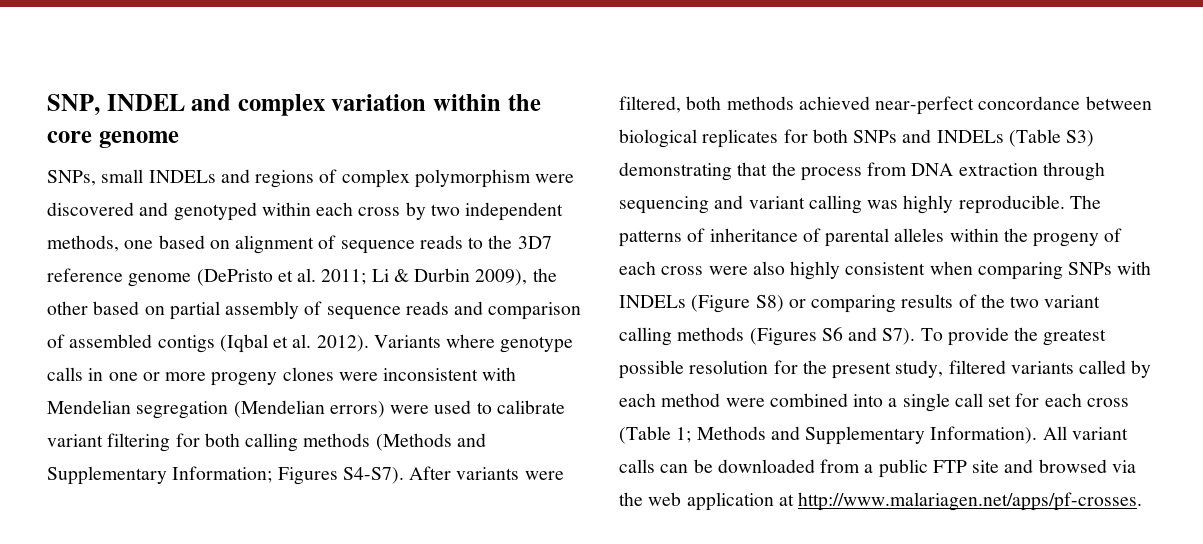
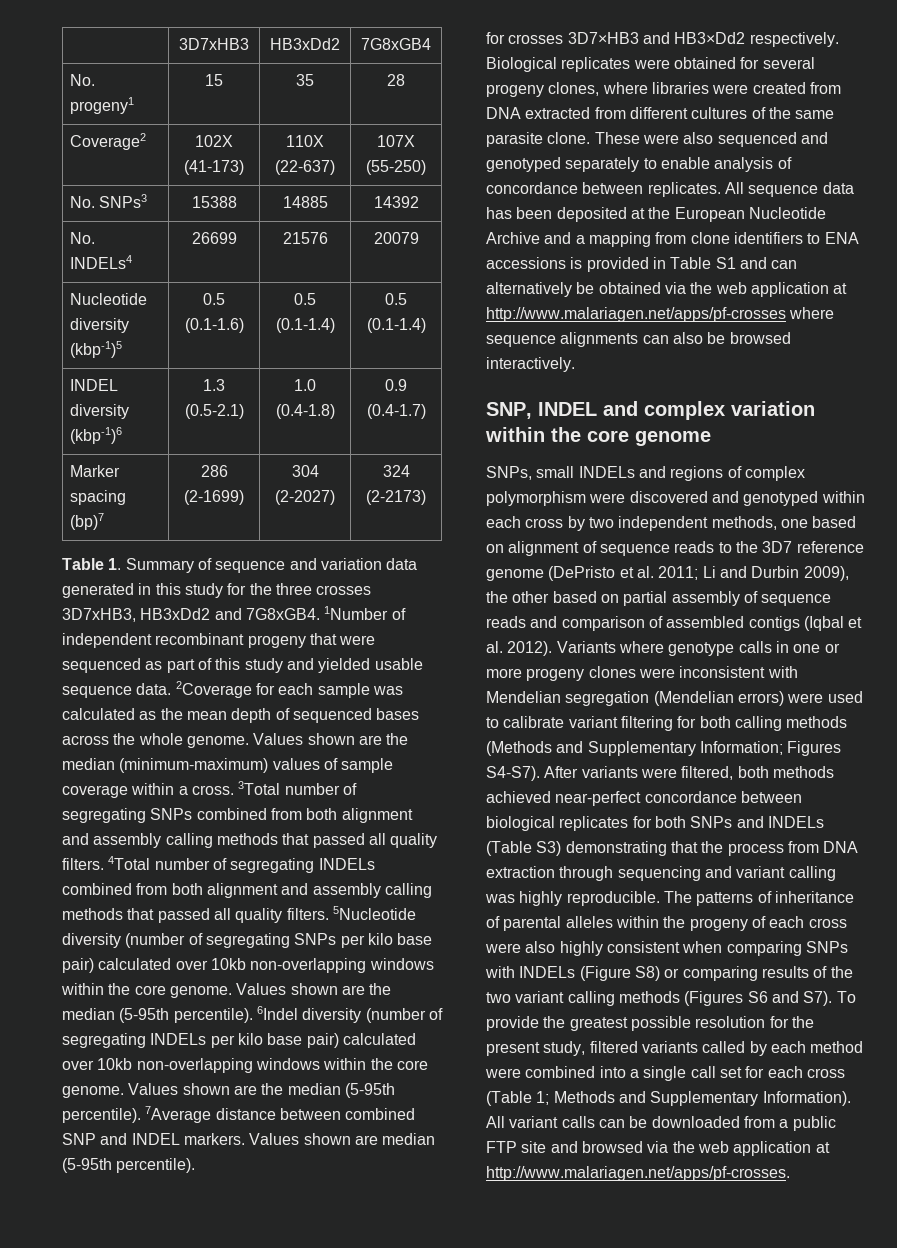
(47, 105) none -> [179,38,249,50] [270,38,340,50] [361,38,431,50] [70,74,96,86] [70,97,135,114] [205,74,223,86] [296,74,314,86] [387,74,405,86] [70,133,147,150] [195,135,233,147] [184,160,244,175] [286,135,324,147] [275,160,335,175] [377,135,415,147] [366,160,426,175] [70,194,148,208] [191,196,237,208] [282,196,328,208] [373,196,419,208] [70,232,96,244] [70,255,133,269] [191,232,237,244] [282,232,328,244] [373,232,419,244] [70,293,148,305] [70,318,130,333] [70,341,123,358] [203,293,225,305] [184,318,244,333] [294,293,316,305] [275,318,335,333] [385,293,407,305] [366,318,426,333] [70,379,119,391] [70,404,130,419] [70,427,123,444] [203,379,225,391] [184,404,244,419] [294,379,316,391] [275,404,335,419] [385,379,407,391] [366,404,426,419] [70,465,121,477] [70,490,127,505] [70,513,105,530] [200,465,228,477] [184,490,244,505] [291,465,319,477] [275,490,335,505] [382,465,410,477] [366,490,426,505] [62,558,418,573] [62,583,372,598] [62,606,406,622] [62,633,376,648] [62,658,423,673] [62,681,403,698] [62,708,420,723] [62,733,409,748] [62,758,394,773] [62,781,357,798] [62,808,413,823] [62,833,438,848] [62,856,375,873] [62,883,432,898] [62,906,416,923] [62,933,433,948] [62,958,434,973] [61,983,392,998] [62,1006,443,1023] [62,1033,416,1048] [62,1058,428,1073] [62,1083,395,1098] [62,1106,416,1123] [62,1133,436,1145] [62,1158,196,1173] [486,32,839,47] [486,57,815,72] [486,82,841,97] [486,107,835,119] [486,132,828,147] [486,157,792,172] [486,182,854,197] [486,207,826,222] [486,232,859,247] [486,257,798,272] [486,282,848,297] [486,307,835,322] [486,332,791,347] [486,357,575,372] | 3D7xHB3 | HB3xDd2 | 7G8xGB4 // No. progeny1 | 15 | 35 | 28 // Coverage2 | 102X (41-173) | 110X (22-637) | 107X (55-250) // No. SNPs3 | 15388 | 14885 | 14392 // No. INDELs4 | 26699 | 21576 | 20079 // Nucleotide diversity (kbp-1)5 | 0.5 (0.1-1.6) | 0.5 (0.1-1.4) | 0.5 (0.1-1.4) // INDEL diversity (kbp-1)6 | 1.3 (0.5-2.1) | 1.0 (0.4-1.8) | 0.9 (0.4-1.7) // Marker spacing (bp)7 | 286 (2-1699) | 304 (2-2027) | 324 (2-2173) // Table 1. Summary of sequence and variation data generated in this study for the three crosses 3D7xHB3, HB3xDd2 and 7G8xGB4. 1Number of independent recombinant progeny that were sequenced as part of this study and yielded usable sequence data. 2Coverage for each sample was calculated as the mean depth of sequenced bases across the whole genome. Values shown are the median (minimum-maximum) values of sample coverage within a cross. 3Total number of segregating SNPs combined from both alignment and assembly calling methods that passed all quality filters. 4Total number of segregating INDELs combined from both alignment and assembly calling methods that passed all quality filters. 5Nucleotide diversity (number of segregating SNPs per kilo base pair) calculated over 10kb non-overlapping windows within the core genome. Values shown are the median (5-95th percentile). 6Indel diversity (number of segregating INDELs per kilo base pair) calculated over 10kb non-overlapping windows within the core genome. Values shown are the median (5-95th percentile). 7Average distance between combined SNP and INDEL markers. Values shown are median (5-95th percentile). // for crosses 3D7×HB3 and HB3×Dd2 respectively. Biological replicates were obtained for several progeny clones, where libraries were created from DNA extracted from different cultures of the same parasite clone. These were also sequenced and genotyped separately to enable analysis of concordance between replicates. All sequence data has been deposited at the European Nucleotide Archive and a mapping from clone identifiers to ENA accessions is provided in Table S1 and can alternatively be obtained via the web application at http://www.malariagen.net/apps/pf-crosses where sequence alignments can also be browsed interactively. //
[393,269,409,282] & -> [719,566,747,578] and

